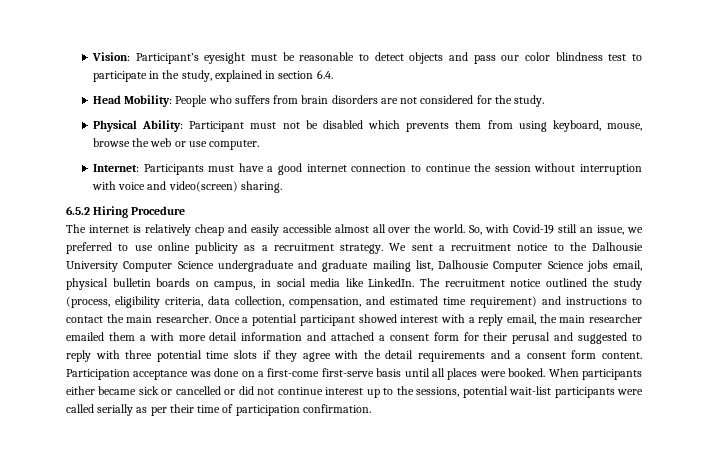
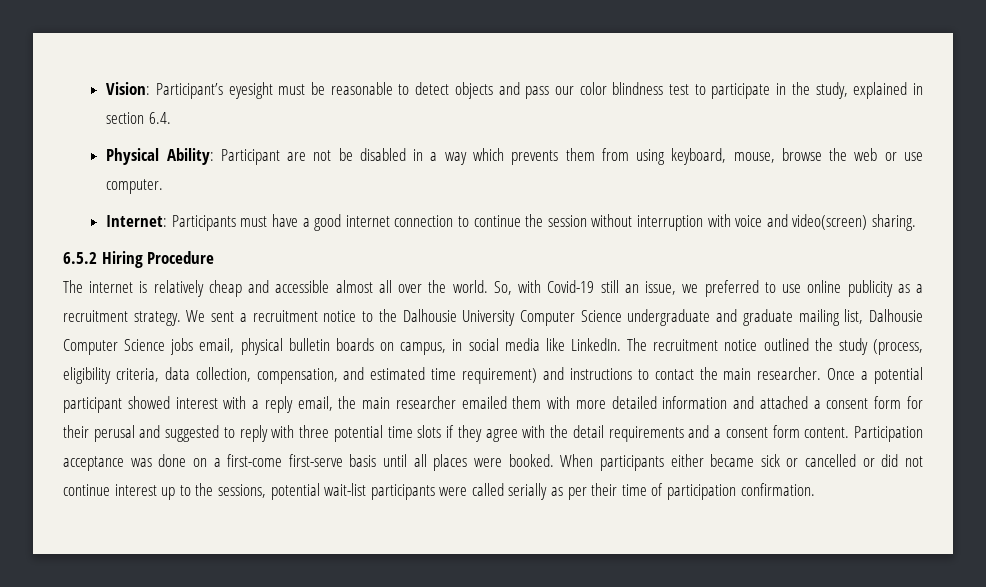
[92,95,545,107] // Head Mobility: People who suffers from brain disorders are not considered for the study. -> (171, 118) none
[250,122,277,129] must -> [287,152,307,161] are
(363, 124) none -> [413,149,467,165] in a way
[250,224,279,236] easily -> (270, 286) none
[139,335,146,341] a -> (542, 402) none
[209,332,238,341] detail -> [611,396,657,409] detailed

